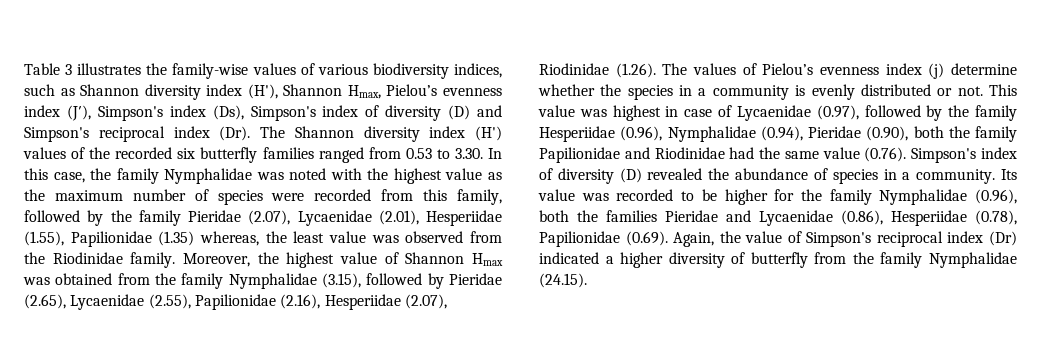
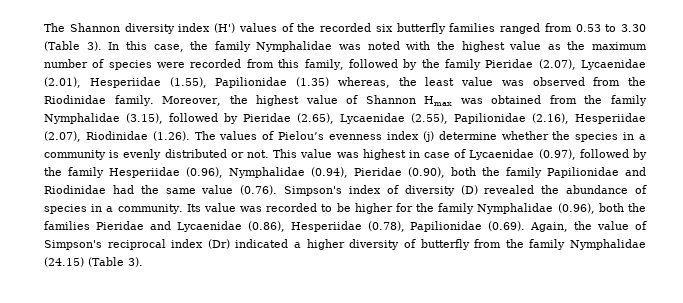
[24,63,502,79] [24,84,502,100] [24,105,502,121] [24,126,251,142] Table 3 illustrates the family-wise values of various biodiversity indices, such as Shannon diversity index (H'), Shannon Hmax, Pielou’s evenness index (J′), Simpson's index (Ds), Simpson's index of diversity (D) and Simpson's reciprocal index (Dr). -> (44, 27) none
[454,148,483,159] 3.30. -> [621,24,646,32] [44,41,102,51] 3.30 (Table 3).
[539,273,587,288] (24.15). -> [44,257,143,267] (24.15) (Table 3).

